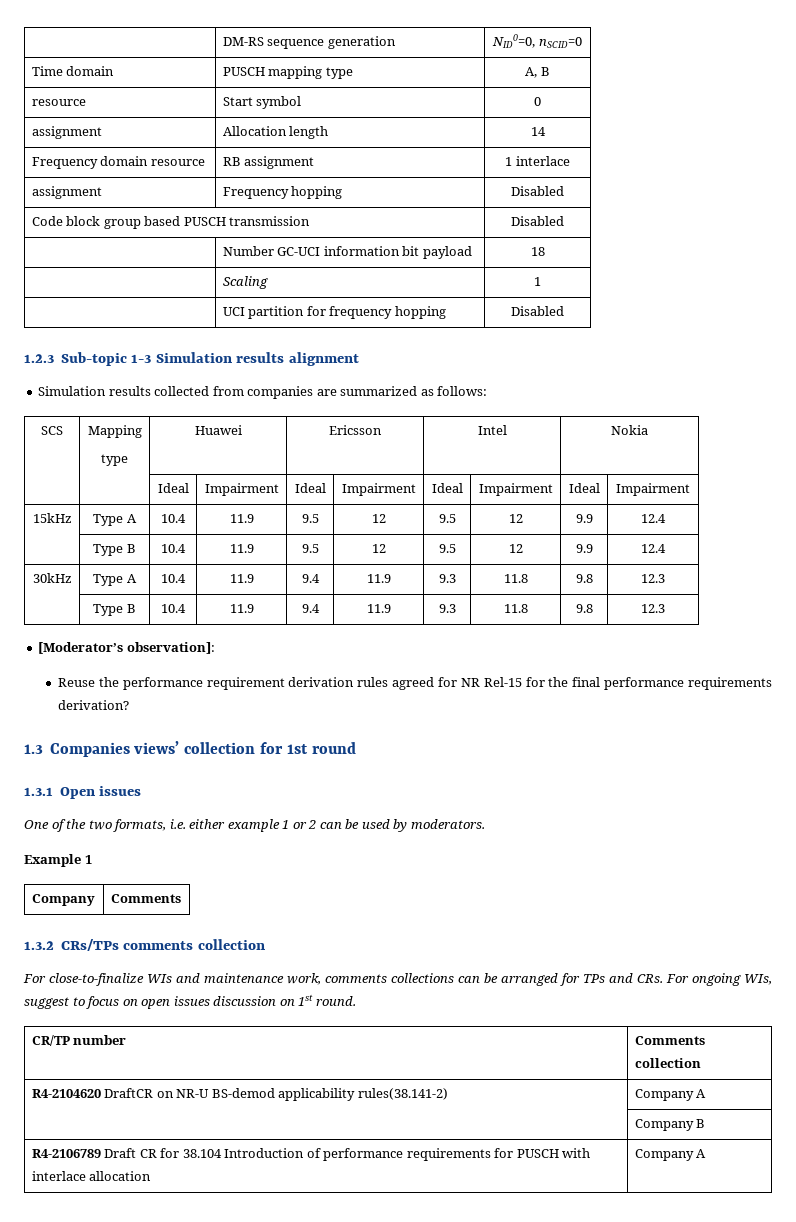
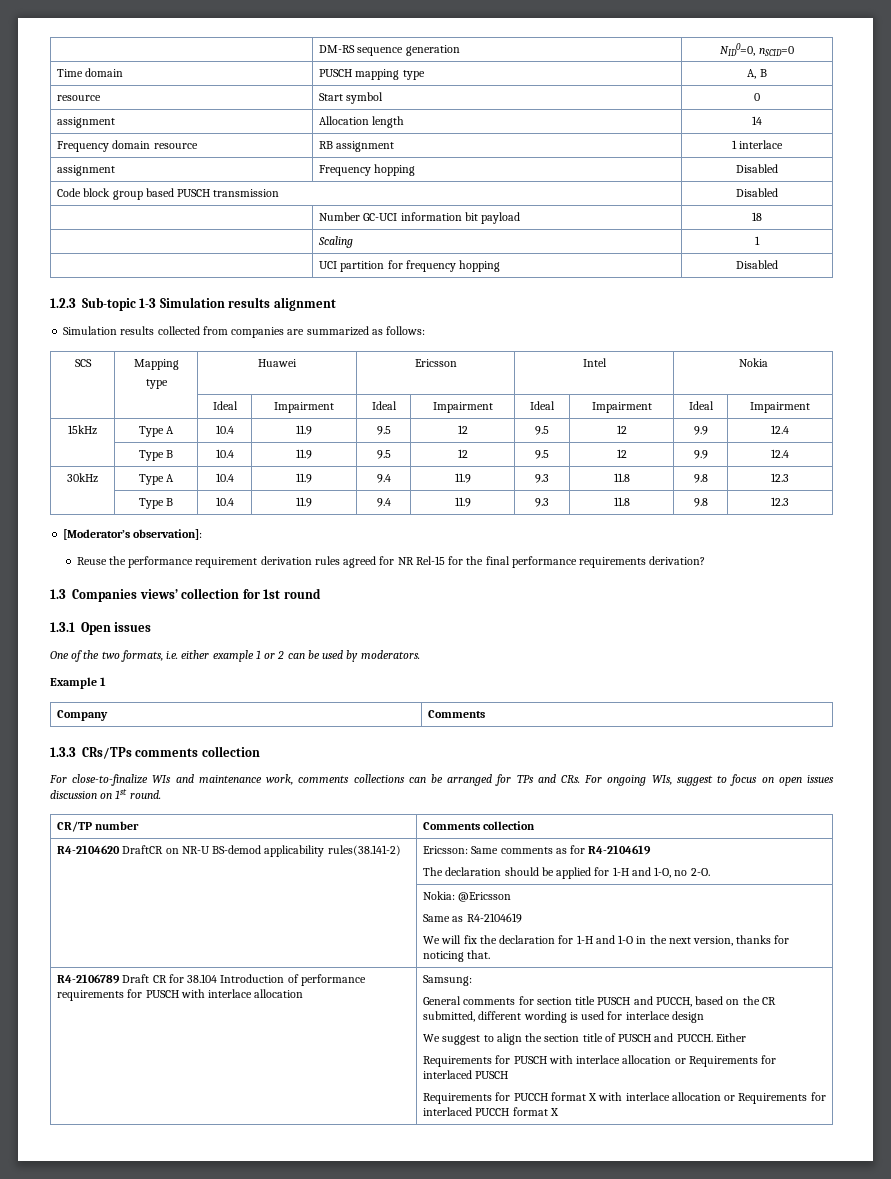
[24,941,54,950] 1.3.2 -> [50,747,76,757] 1.3.3
[634,1089,707,1101] [634,1119,706,1131] Company A // | Company B -> [423,845,652,855] [423,867,710,879] [423,891,512,902] [423,913,522,923] [423,935,790,946] [423,950,491,962] Ericsson: Same comments as for R4-2104619 // The declaration should be applied for 1-H and 1-O, no 2-O. // | Nokia: @Ericsson // Same as R4-2104619 // We will fix the declaration for 1-H and 1-O in the next version, thanks for noticing that.
[634,1149,707,1161] Company A -> [423,975,473,986] [423,996,776,1007] [423,1011,704,1023] [423,1033,746,1045] [423,1055,777,1067] [423,1070,509,1079] [423,1092,826,1104] [423,1107,559,1116] Samsung: // General comments for section title PUSCH and PUCCH, based on the CR submitted, different wording is used for interlace design // We suggest to align the section title of PUSCH and PUCCH. Either // Requirements for PUSCH with interlace allocation or Requirements for interlaced PUSCH // Requirements for PUCCH format X with interlace allocation or Requirements for interlaced PUCCH format X

